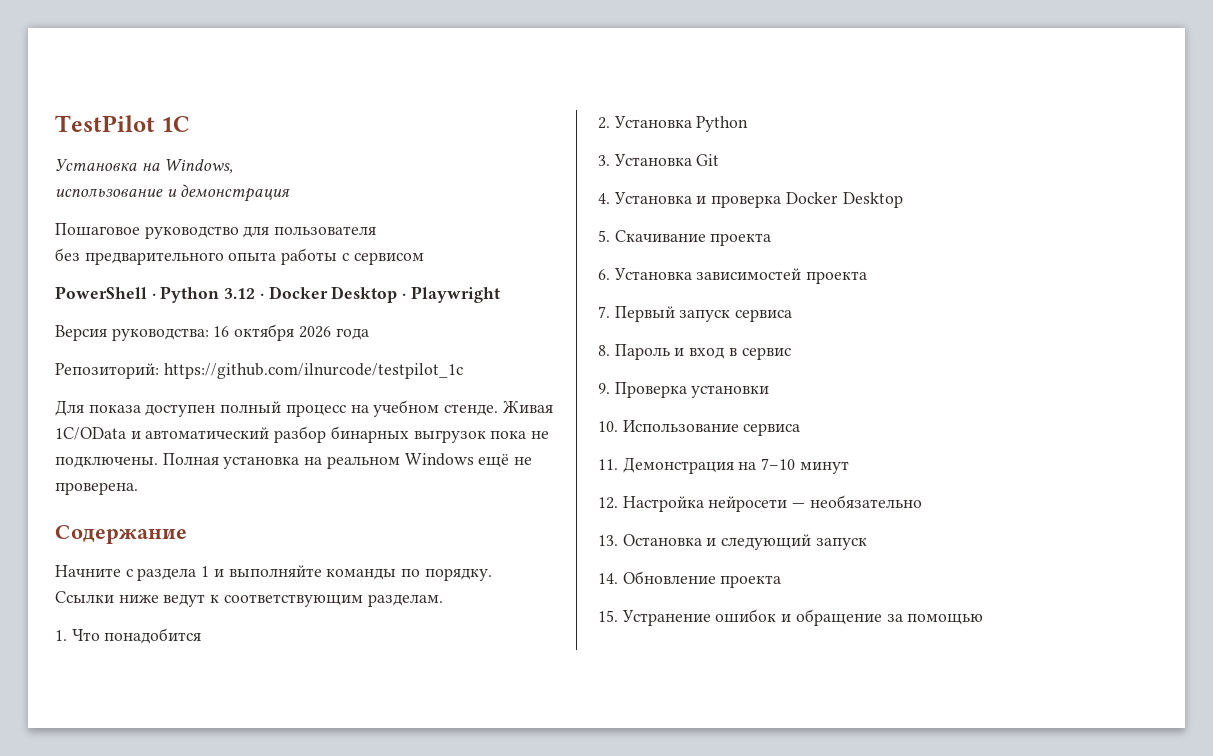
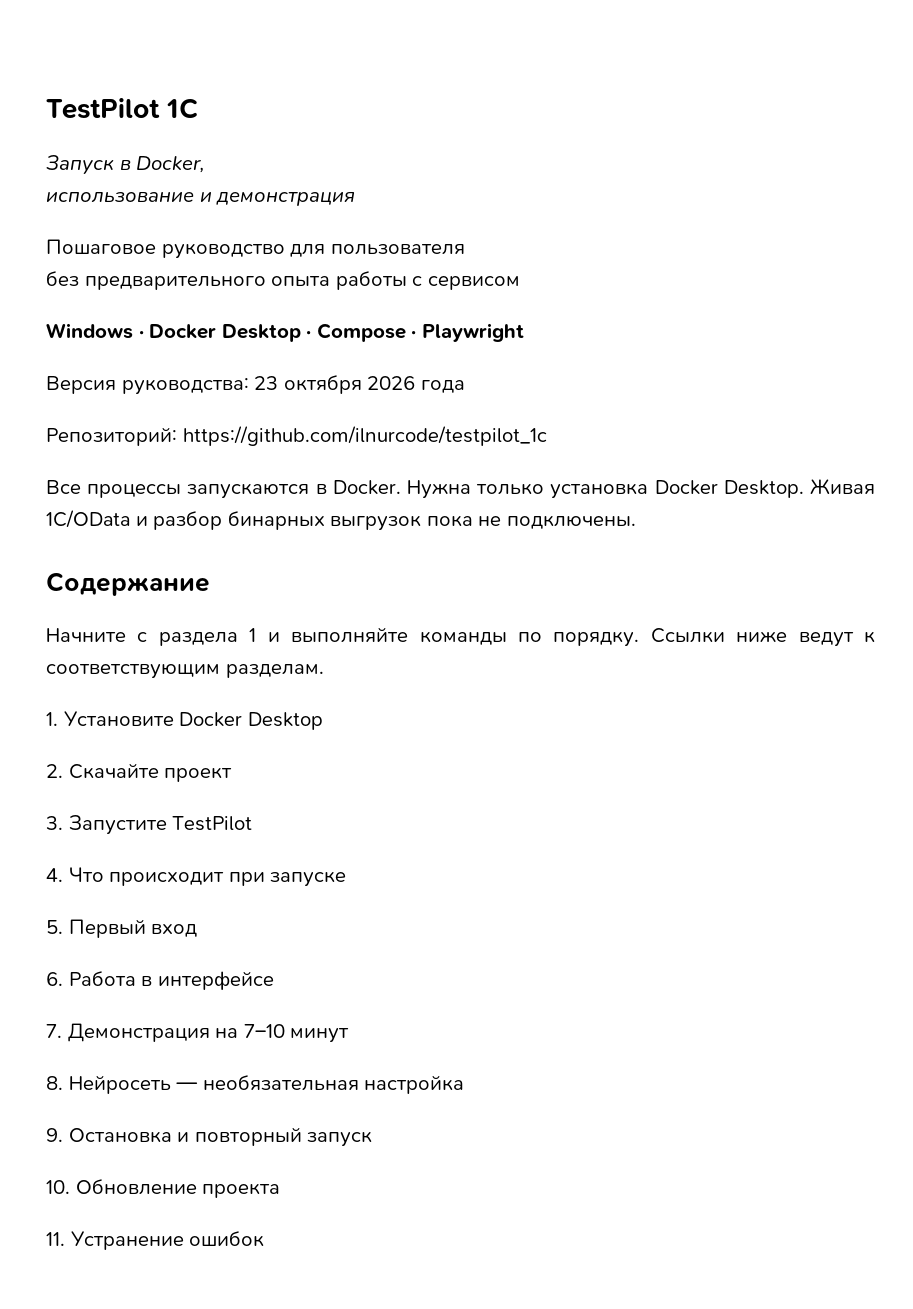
[55,159,234,174] Установка на Windows, -> [46,155,206,175] Запуск в Docker,
[55,286,256,303] PowerShell · Python 3.12 -> [46,323,133,339] Windows
(407, 296) none -> [316,323,417,342] Compose ·
[213,326,230,337] 16 -> [254,376,279,390] 23
[55,400,499,417] Для показа доступен полный процесс на учебном стенде. -> [46,480,804,499] Все процессы запускаются в Docker. Нужна только установка Docker Desktop.
[145,427,270,439] автоматический -> (148, 521) none
[162,453,533,469] [55,482,138,495] Полная установка на реальном Windows ещё не проверена. -> (636, 522) none
[71,628,202,644] [598,116,749,132] [598,154,720,167] [598,192,903,208] Что понадобится // 2. Установка Python // 3. Установка Git // 4. Установка и проверка Docker Desktop -> [63,711,323,730] [46,763,233,782] [46,815,253,835] [46,867,347,887] Установите Docker Desktop // 2. Скачайте проект // 3. Запустите TestPilot // 4. Что происходит при запуске
[614,230,772,246] Скачивание проекта -> [68,919,198,938] Первый вход
[613,268,868,284] [598,306,793,322] [598,344,791,360] [598,382,770,398] [598,420,801,436] [598,457,849,474] [598,495,922,512] [598,535,618,546] Установка зависимостей проекта // 7. Первый запуск сервиса // 8. Пароль и вход в сервис // 9. Проверка установки // 10. Использование сервиса // 11. Демонстрация на 7–10 минут // 12. Настройка нейросети — необязательно // 13. -> [68,971,274,990] [46,1023,350,1043] [46,1075,465,1094] [46,1128,63,1142] Работа в интерфейсе // 7. Демонстрация на 7–10 минут // 8. Нейросеть — необязательная настройка // 9.
[721,534,812,550] следующий -> [194,1127,302,1146] повторный
[598,573,618,584] 14. -> [46,1180,70,1194] 10.
[598,610,618,622] 15. -> [46,1232,65,1246] 11.
[781,609,984,626] и обращение за помощью -> (265, 1239) none

